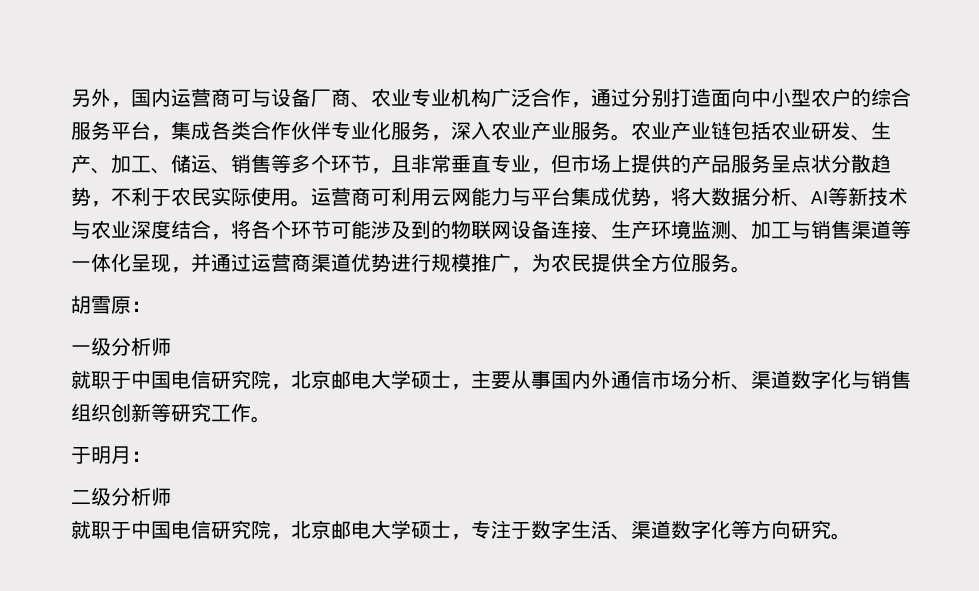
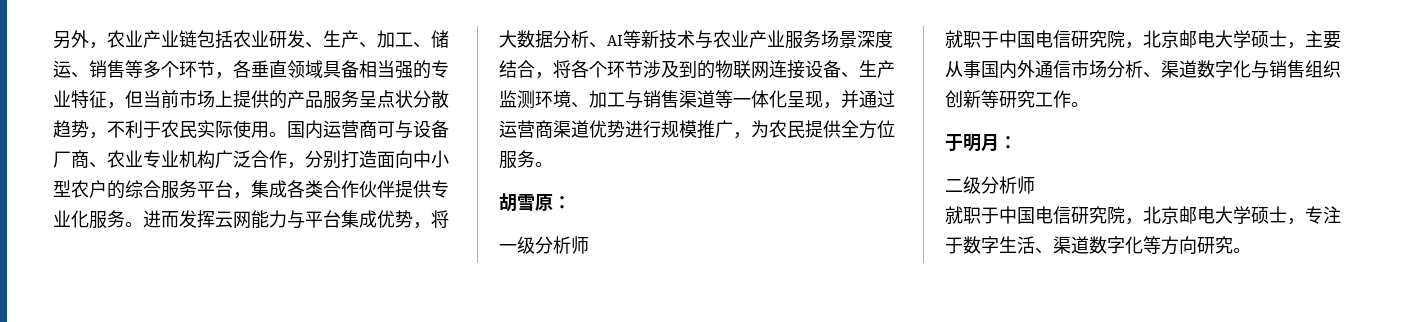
[131,88,911,108] [71,121,631,141] 国内运营商可与设备厂商、农业专业机构广泛合作，通过分别打造面向中小型农户的综合服务平台，集成各类合作伙伴专业化服务，深入农业产业服务。 -> (107, 45) none
[391,154,571,174] 且非常垂直专业，但 -> [233,60,449,79] [53,90,179,109] 各垂直领域具备相当强的专业特征，但当前
[311,187,431,206] 运营商可利用 -> [287,120,449,139] [53,150,449,169] [53,180,449,199] [53,210,215,229] 国内运营商可与设备厂商、农业专业机构广泛合作，分别打造面向中小型农户的综合服务平台，集成各类合作伙伴提供专业化服务。进而发挥
(131, 229) none -> [749,30,857,49] 产业服务场景
[331,220,371,239] 可能 -> (643, 69) none
[511,220,731,240] 设备连接、生产环境监测 -> [769,60,895,79] [499,90,571,109] 连接设备、生产监测环境

